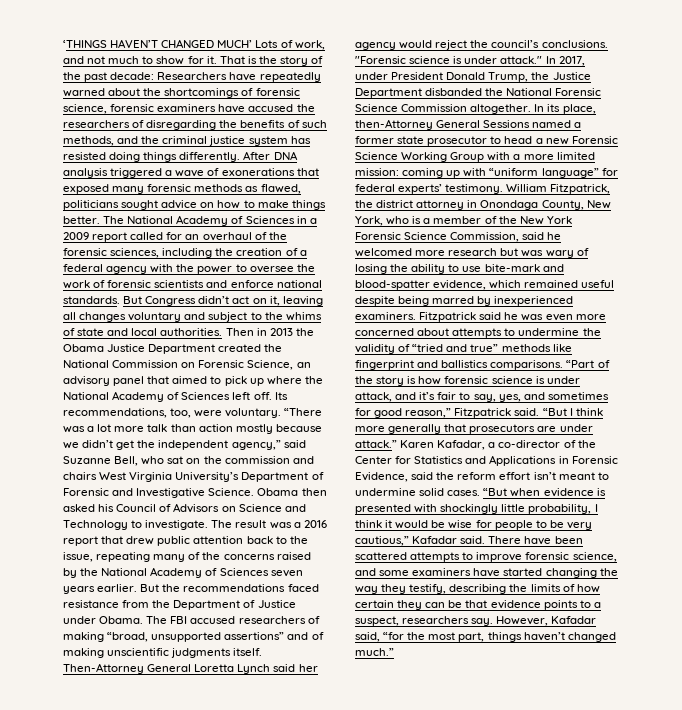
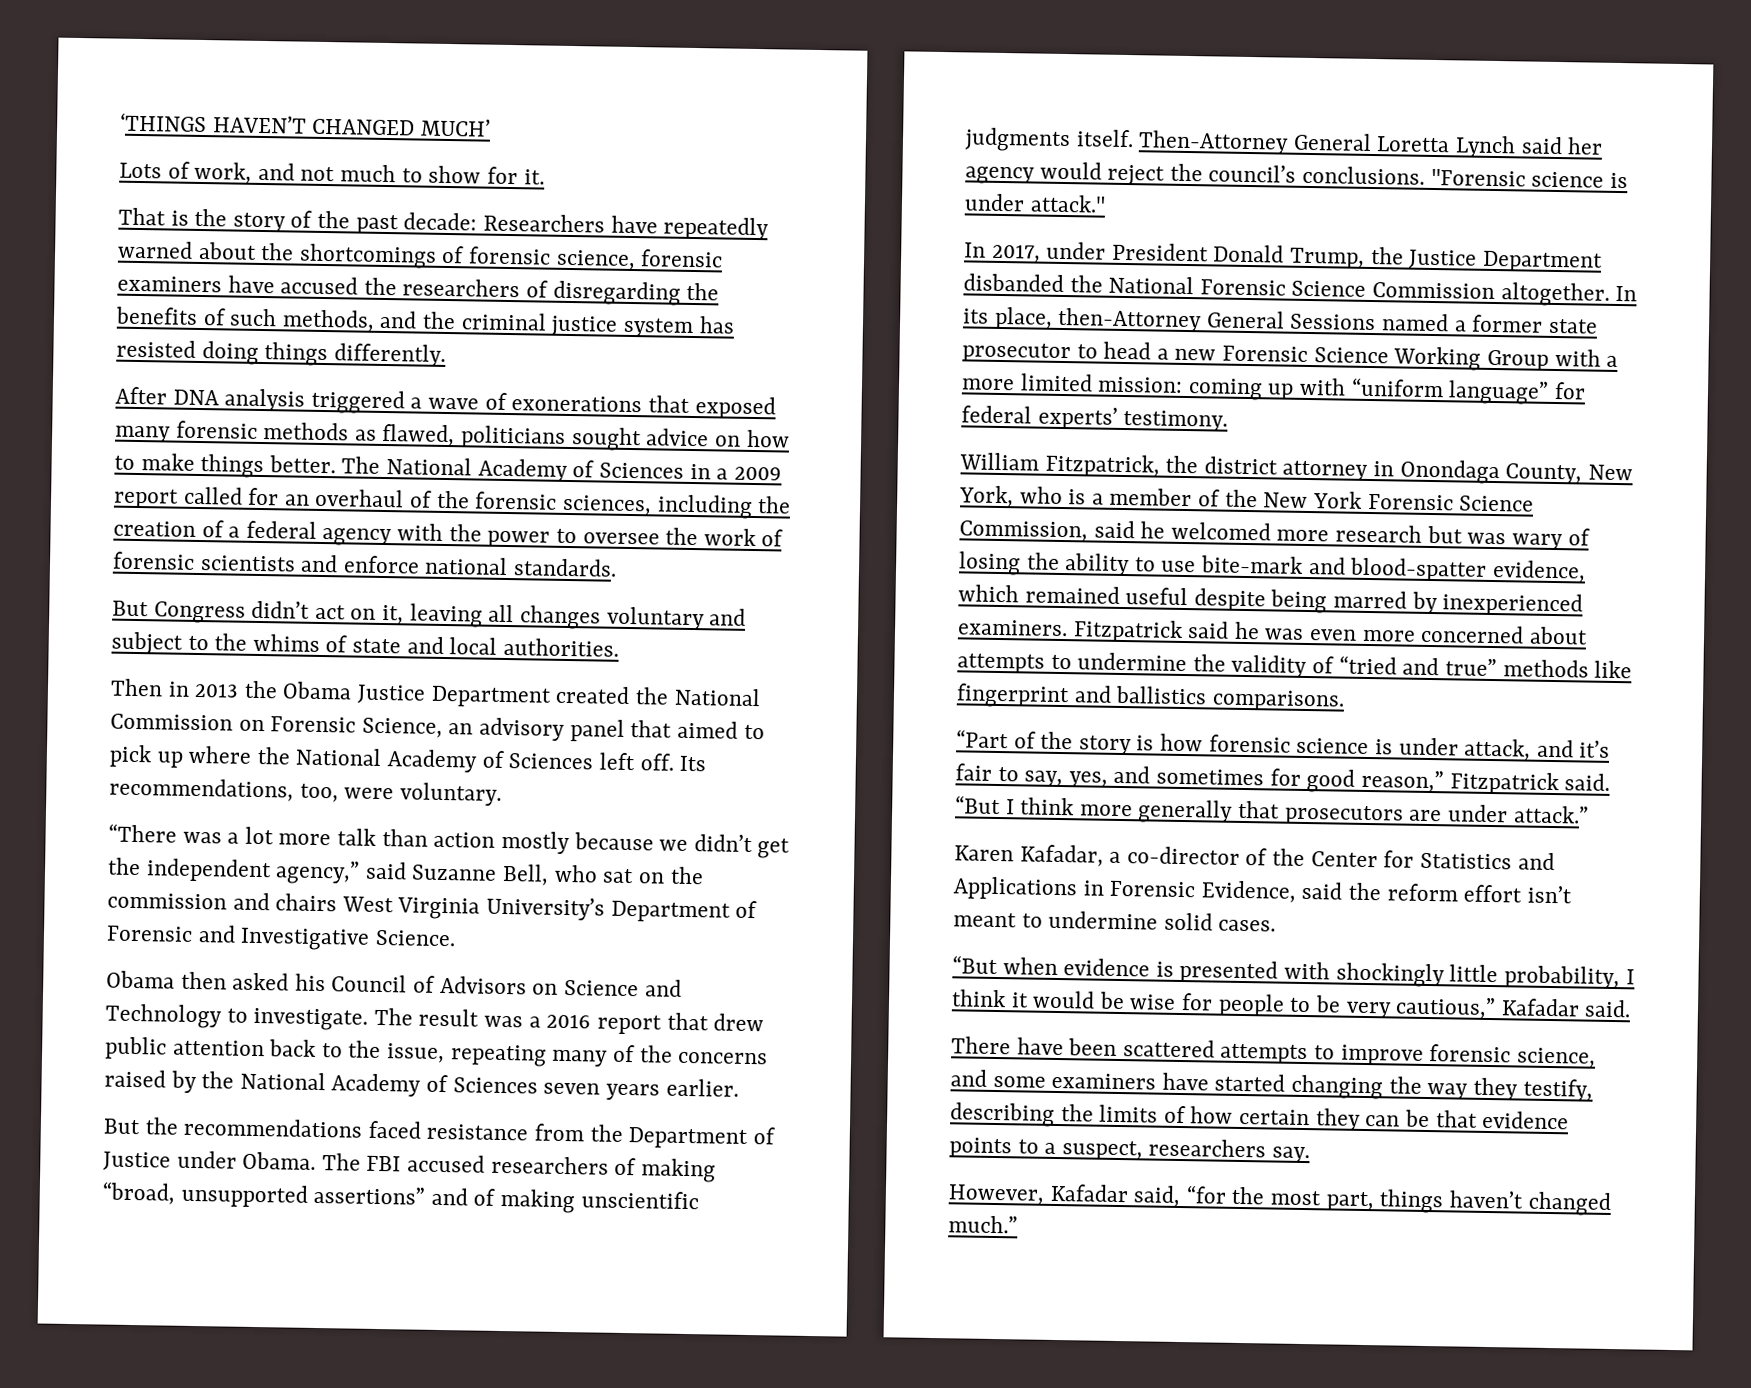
(253, 44) none -> (491, 127) //
(217, 60) none -> (545, 177) //
(241, 157) none -> (446, 355) //
(120, 300) none -> (618, 567) //
(223, 332) none -> (619, 647) //
(282, 413) none -> (502, 794) //
(255, 492) none -> (456, 938) //
(138, 588) none -> (739, 1087) //
(543, 60) none -> (1106, 203) //
(504, 189) none -> (1229, 420) //
(564, 365) none -> (1345, 700) //
(397, 444) none -> (1589, 814) //
(481, 493) none -> (1277, 925) //
(486, 540) none -> (1632, 1008) //
(494, 622) none -> (1311, 1155) //

